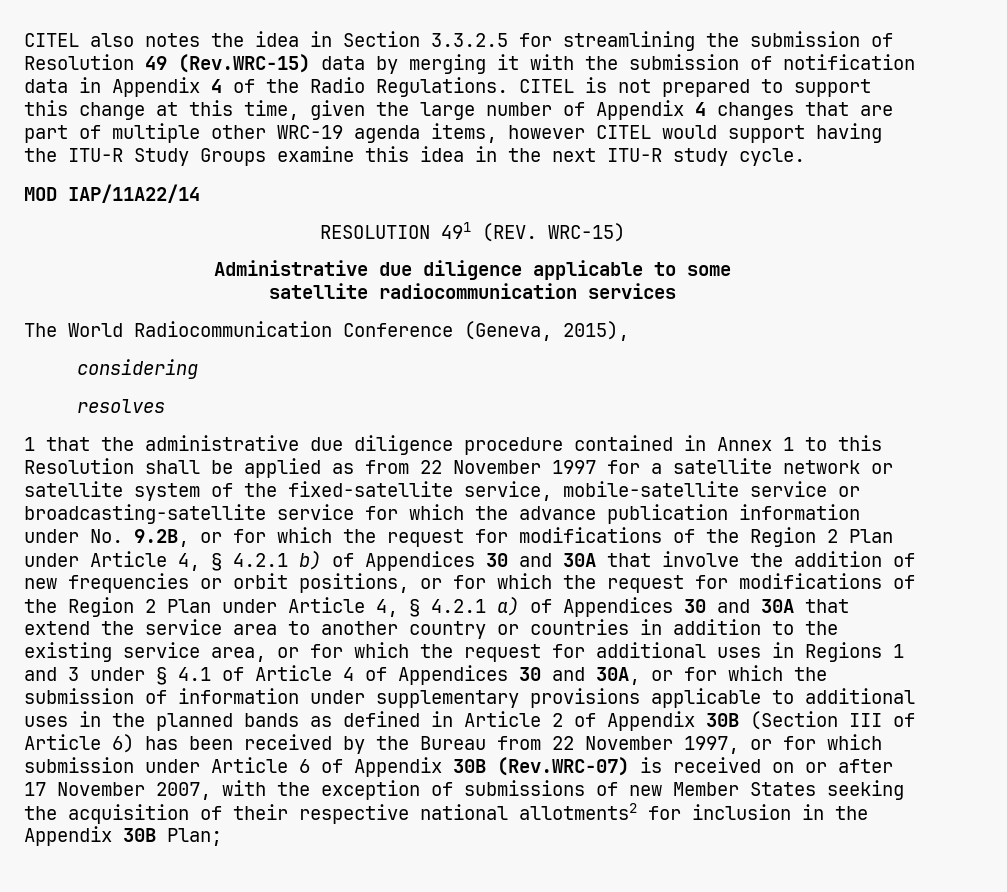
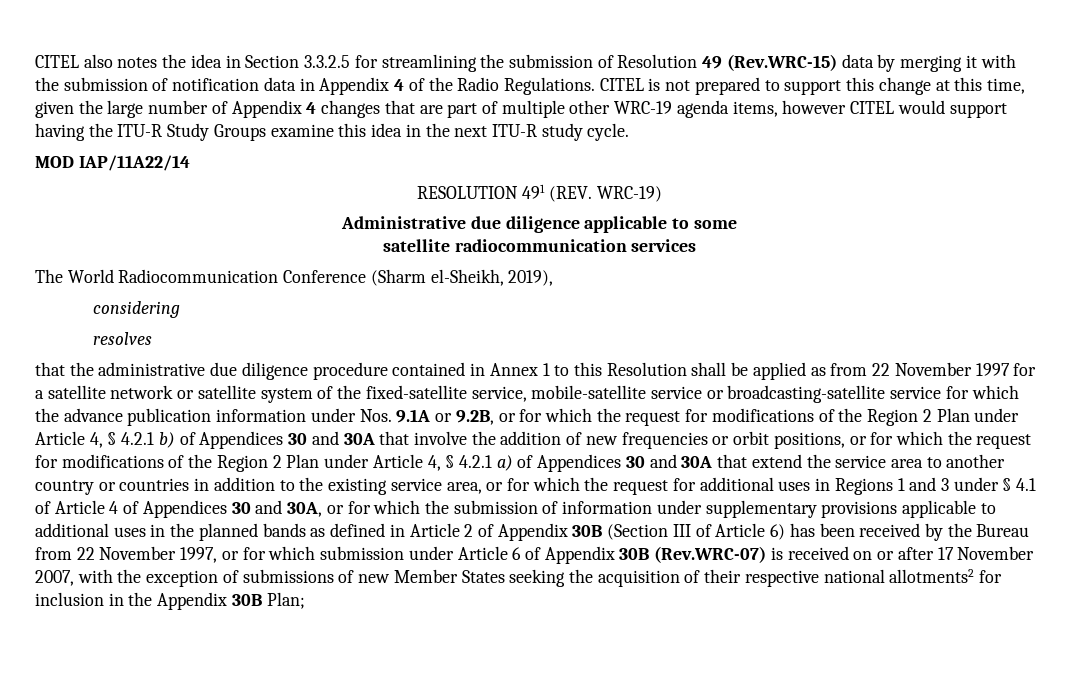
[548,223,625,242] WRC-15) -> [596,186,662,202] WRC-19)
[464,321,629,341] (Geneva, 2015), -> [370,269,554,286] (Sharm el-Sheikh, 2019),
[24,437,35,451] 1 -> (152, 338) none
[90,529,123,543] No. -> [359,409,453,423] Nos. 9.1A or

